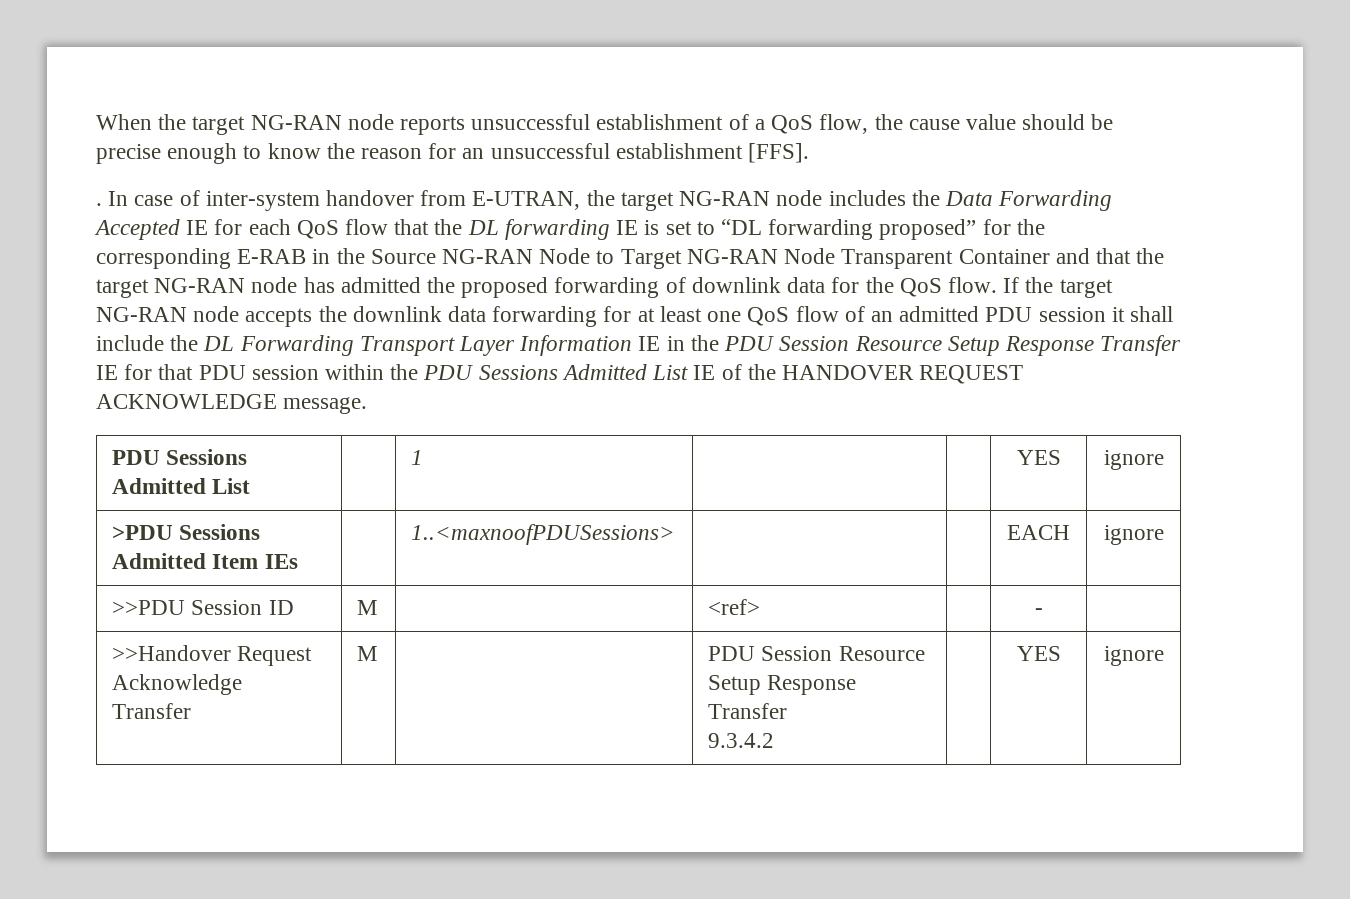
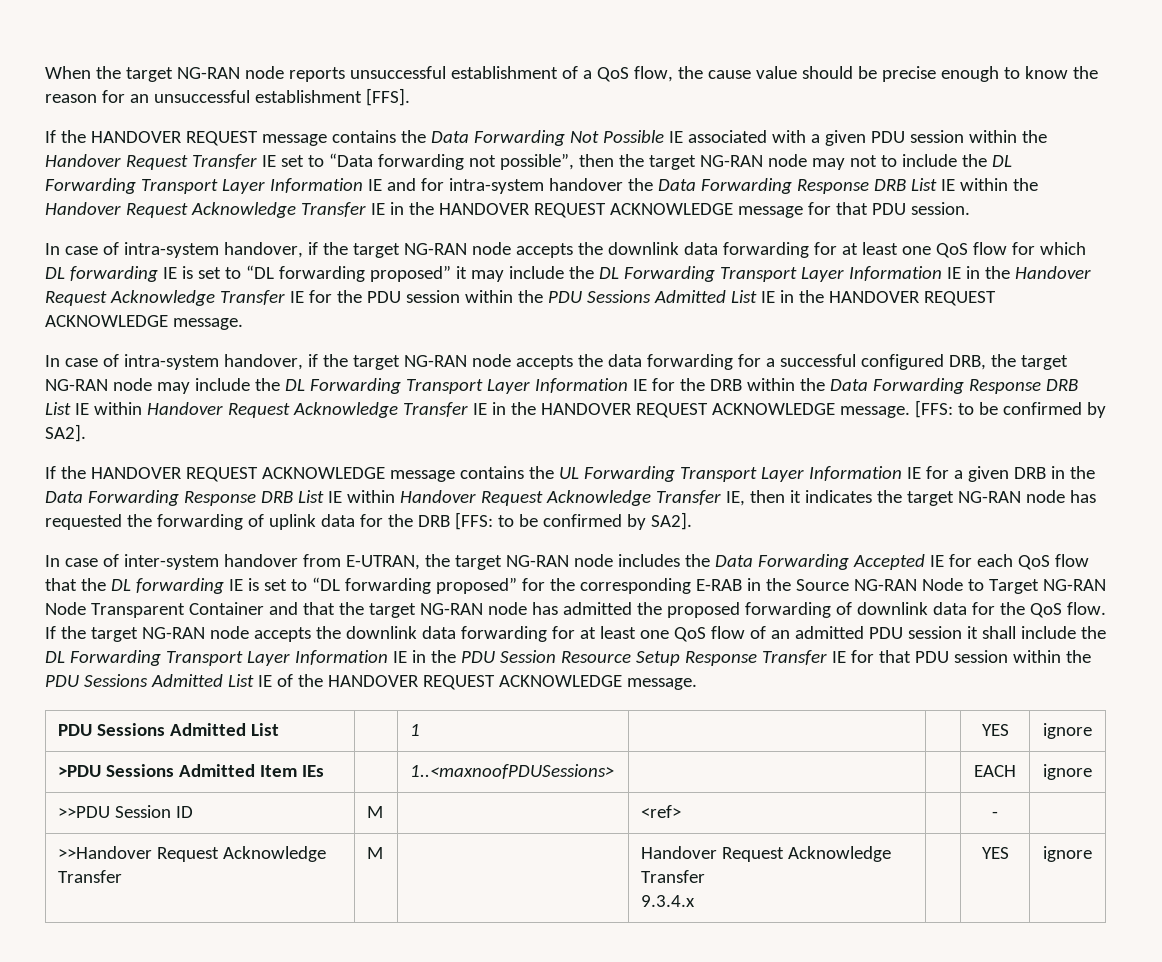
[96,203,102,206] . -> [45,130,1047,146] [45,153,1012,170] [45,178,1038,194] [45,202,970,218] [45,242,1086,258] [45,265,1091,282] [45,290,996,306] [45,315,243,330] [45,354,1068,370] [45,378,1078,394] [45,400,1106,418] [45,424,86,442] [45,466,1095,482] [45,490,1096,506] [45,512,692,530] If the HANDOVER REQUEST message contains the Data Forwarding Not Possible IE associated with a given PDU session within the Handover Request Transfer IE set to “Data forwarding not possible”, then the target NG-RAN node may not to include the DL Forwarding Transport Layer Information IE and for intra-system handover the Data Forwarding Response DRB List IE within the Handover Request Acknowledge Transfer IE in the HANDOVER REQUEST ACKNOWLEDGE message for that PDU session. // In case of intra-system handover, if the target NG-RAN node accepts the downlink data forwarding for at least one QoS flow for which DL forwarding IE is set to “DL forwarding proposed” it may include the DL Forwarding Transport Layer Information IE in the Handover Request Acknowledge Transfer IE for the PDU session within the PDU Sessions Admitted List IE in the HANDOVER REQUEST ACKNOWLEDGE message. // In case of intra-system handover, if the target NG-RAN node accepts the data forwarding for a successful configured DRB, the target NG-RAN node may include the DL Forwarding Transport Layer Information IE for the DRB within the Data Forwarding Response DRB List IE within Handover Request Acknowledge Transfer IE in the HANDOVER REQUEST ACKNOWLEDGE message. [FFS: to be confirmed by SA2]. // If the HANDOVER REQUEST ACKNOWLEDGE message contains the UL Forwarding Transport Layer Information IE for a given DRB in the Data Forwarding Response DRB List IE within Handover Request Acknowledge Transfer IE, then it indicates the target NG-RAN node has requested the forwarding of uplink data for the DRB [FFS: to be confirmed by SA2]. //
[708,646,925,661] [708,675,857,695] PDU Session Resource Setup Response -> [640,846,891,862] Handover Request Acknowledge
[708,733,775,748] 9.3.4.2 -> [640,895,695,907] 9.3.4.x

